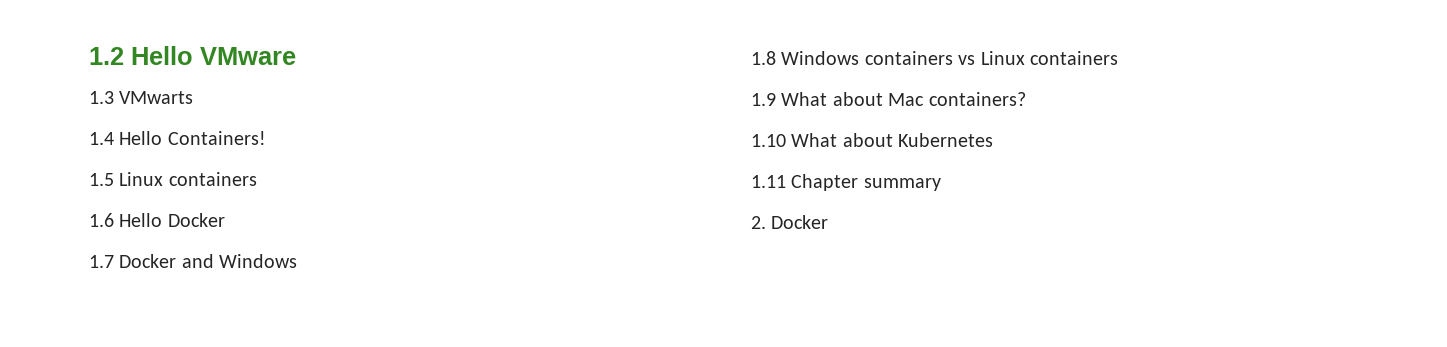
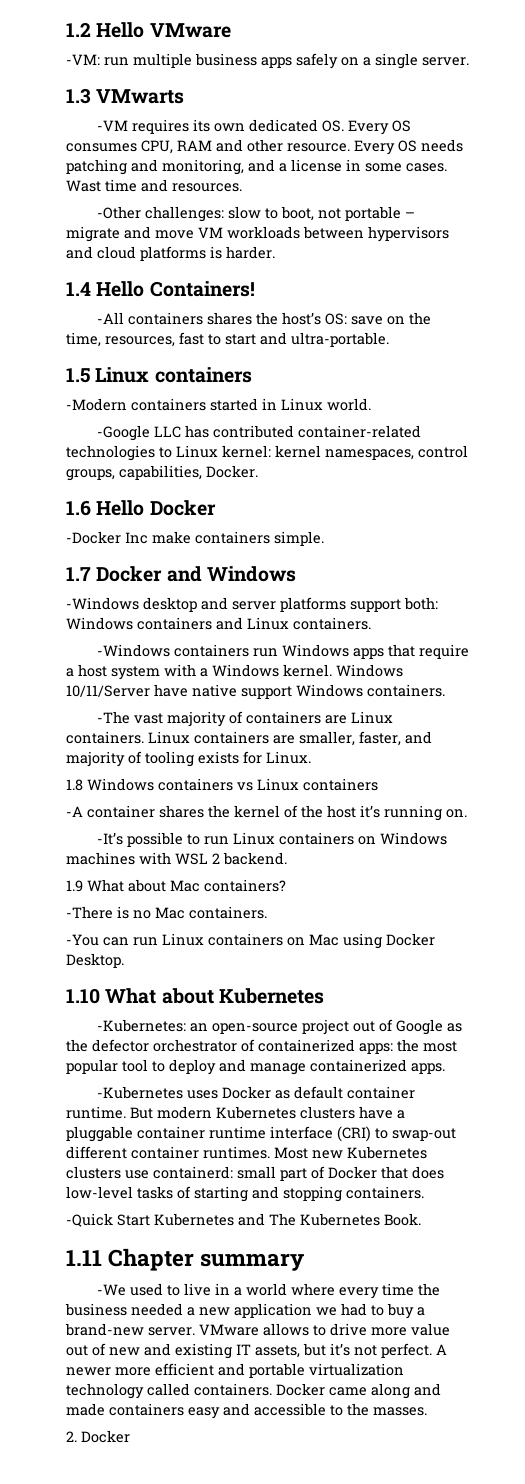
[89,91,194,104] [89,131,266,145] [89,172,257,186] [89,213,225,227] [89,254,298,268] 1.3 VMwarts // 1.4 Hello Containers! // 1.5 Linux containers // 1.6 Hello Docker // 1.7 Docker and Windows -> [66,53,469,69] [66,88,185,104] [96,119,411,135] [66,139,463,155] [66,159,447,175] [66,179,242,192] [96,206,415,222] [66,226,449,242] [66,246,275,261] [66,281,255,297] [96,312,431,325] [66,332,389,347] [66,367,252,383] [66,398,371,411] [96,425,421,441] [66,445,468,461] [66,465,258,481] [66,500,216,516] [66,531,324,546] [66,566,296,582] [66,597,438,612] [66,617,371,630] [96,644,469,659] [66,664,403,680] [66,684,445,699] [96,711,393,727] [66,731,432,746] [66,751,311,767] -VM: run multiple business apps safely on a single server. // 1.3 VMwarts // -VM requires its own dedicated OS. Every OS consumes CPU, RAM and other resource. Every OS needs patching and monitoring, and a license in some cases. Wast time and resources. // -Other challenges: slow to boot, not portable – migrate and move VM workloads between hypervisors and cloud platforms is harder. // 1.4 Hello Containers! // -All containers shares the host’s OS: save on the time, resources, fast to start and ultra-portable. // 1.5 Linux containers // -Modern containers started in Linux world. // -Google LLC has contributed container-related technologies to Linux kernel: kernel namespaces, control groups, capabilities, Docker. // 1.6 Hello Docker // -Docker Inc make containers simple. // 1.7 Docker and Windows // -Windows desktop and server platforms support both: Windows containers and Linux containers. // -Windows containers run Windows apps that require a host system with a Windows kernel. Windows 10/11/Server have native support Windows containers. // -The vast majority of containers are Linux containers. Linux containers are smaller, faster, and majority of tooling exists for Linux.
(1118, 58) none -> [66,805,467,821] [96,832,447,847] [66,852,287,865] // -A container shares the kernel of the host it’s running on. // -It’s possible to run Linux containers on Windows machines with WSL 2 backend.
[751,133,994,147] [751,174,941,191] 1.10 What about Kubernetes // 1.11 Chapter summary -> [66,906,267,919] [66,933,435,949] [66,953,124,968] [66,988,324,1004] [96,1019,462,1035] [66,1039,457,1054] [66,1059,445,1075] [96,1086,415,1099] [66,1106,405,1119] [66,1126,456,1142] [66,1146,427,1159] [66,1166,444,1181] [66,1186,424,1202] [66,1213,421,1227] [66,1248,305,1271] [96,1283,440,1299] [65,1303,425,1319] [65,1323,450,1336] [66,1343,447,1359] [66,1363,404,1378] [66,1383,441,1399] [66,1403,427,1419] -There is no Mac containers. // -You can run Linux containers on Mac using Docker Desktop. // 1.10 What about Kubernetes // -Kubernetes: an open-source project out of Google as the defector orchestrator of containerized apps: the most popular tool to deploy and manage containerized apps. // -Kubernetes uses Docker as default container runtime. But modern Kubernetes clusters have a pluggable container runtime interface (CRI) to swap-out different container runtimes. Most new Kubernetes clusters use containerd: small part of Docker that does low-level tasks of starting and stopping containers. // -Quick Start Kubernetes and The Kubernetes Book. // 1.11 Chapter summary // -We used to live in a world where every time the business needed a new application we had to buy a brand-new server. VMware allows to drive more value out of new and existing IT assets, but it’s not perfect. A newer more efficient and portable virtualization technology called containers. Docker came along and made containers easy and accessible to the masses.

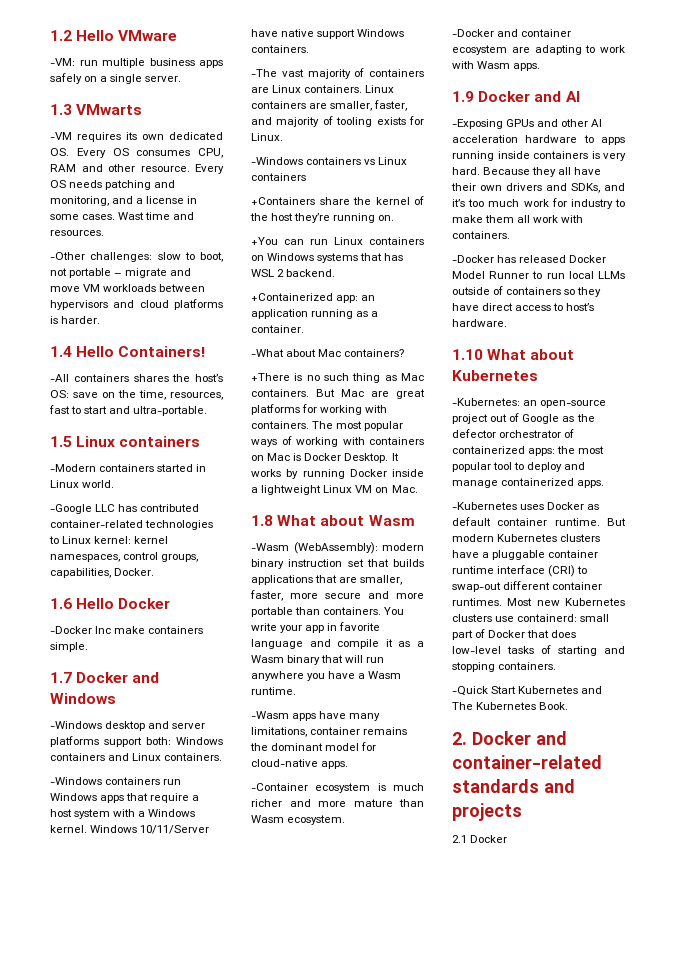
[66,778,154,791] 1.8 Windows -> [251,157,303,165] -Windows
[66,805,204,818] -A container shares -> [251,197,350,205] +Containers share
[360,805,380,818] it’s -> [294,213,331,223] they’re
[96,832,200,847] -It’s possible to -> [251,237,304,245] +You can
[66,852,171,865] machines with -> [317,253,404,263] systems that has
[66,879,124,892] 1.9 What -> [251,293,376,303] [251,309,379,319] [251,325,304,333] [251,349,284,357] +Containerized app: an application running as a container. // -What
[66,906,113,919] -There -> [251,373,290,381] +There
(151, 914) none -> [324,373,397,383] such thing as
[66,933,204,946] // -You can run Linux -> [316,389,425,399] [251,404,388,415] [251,421,404,431] [251,436,365,447] But Mac are great platforms for working with containers. The most popular ways of working with
[343,933,382,949] using -> [293,453,302,461] is
(124, 960) none -> [391,453,399,461] [251,469,424,479] [251,485,418,495] [251,515,415,526] [251,542,424,554] [251,559,424,569] [251,575,403,585] [250,590,424,601] [251,607,405,617] [251,622,381,633] [251,639,424,649] [251,655,385,665] [251,671,402,681] [251,687,296,695] [251,711,381,721] [251,727,408,737] [250,742,377,751] [251,759,349,769] [251,783,424,793] [251,799,424,807] [251,815,346,825] [452,29,572,37] [452,45,625,55] [452,61,541,71] [452,91,580,102] [452,119,603,129] [452,135,625,145] [452,151,626,161] [452,167,602,177] [451,183,625,193] [452,198,625,209] [452,215,584,223] [452,231,510,239] [452,255,607,263] [452,271,625,279] [452,286,602,297] [452,303,595,311] [452,319,507,327] It works by running Docker inside a lightweight Linux VM on Mac. // 1.8 What about Wasm // -Wasm (WebAssembly): modern binary instruction set that builds applications that are smaller, faster, more secure and more portable than containers. You write your app in favorite language and compile it as a Wasm binary that will run anywhere you have a Wasm runtime. // -Wasm apps have many limitations, container remains the dominant model for cloud-native apps. // -Container ecosystem is much richer and more mature than Wasm ecosystem. // -Docker and container ecosystem are adapting to work with Wasm apps. // 1.9 Docker and AI // -Exposing GPUs and other AI acceleration hardware to apps running inside containers is very hard. Because they all have their own drivers and SDKs, and it’s too much work for industry to make them all work with containers. // -Docker has released Docker Model Runner to run local LLMs outside of containers so they have direct access to host’s hardware.
[66,1248,305,1271] [96,1283,440,1299] [65,1303,425,1319] [65,1323,450,1336] [66,1343,447,1359] [66,1363,404,1378] [66,1383,441,1399] [66,1403,427,1419] [66,1431,77,1442] 1.11 Chapter summary // -We used to live in a world where every time the business needed a new application we had to buy a brand-new server. VMware allows to drive more value out of new and existing IT assets, but it’s not perfect. A newer more efficient and portable virtualization technology called containers. Docker came along and made containers easy and accessible to the masses. // 2. -> [452,731,567,745] [452,755,602,769] [452,779,575,793] [452,803,522,821] [452,835,467,843] 2. Docker and container-related standards and projects // 2.1

